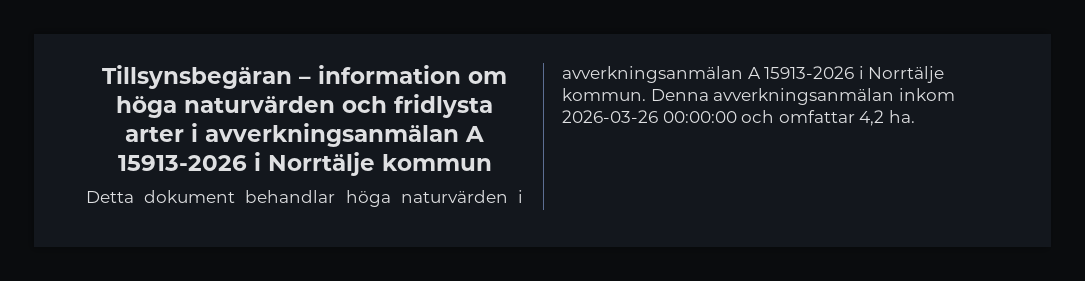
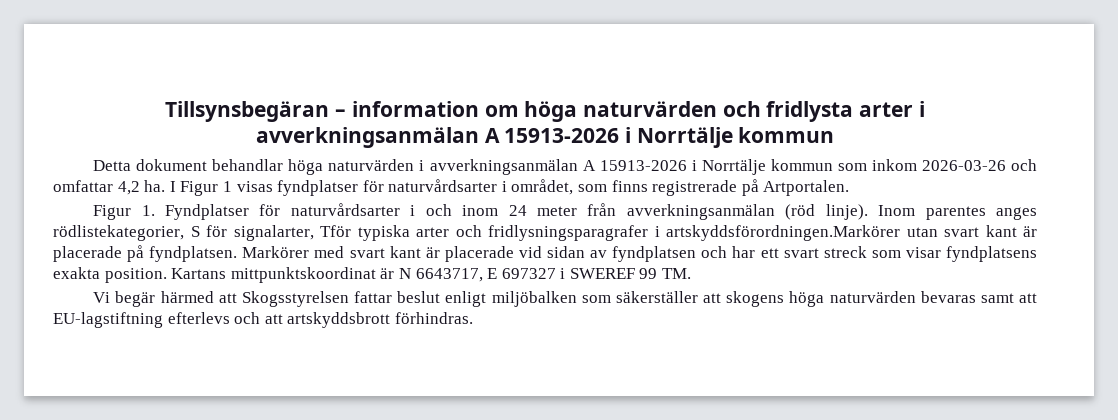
[562,88,895,105] kommun. Denna avverkningsanmälan -> [770,159,867,171] kommun som
[662,111,737,123] 00:00:00 -> (1006, 165) none
(915, 116) none -> [169,179,850,196] [93,203,1037,220] [53,225,1037,241] [53,245,1038,262] [53,267,692,283] [93,291,1037,307] [53,312,473,328] I Figur 1 visas fyndplatser för naturvårdsarter i området, som finns registrerade på Artportalen. // Figur 1. Fyndplatser för naturvårdsarter i och inom 24 meter från avverkningsanmälan (röd linje). Inom parentes anges rödlistekategorier, S för signalarter, Tför typiska arter och fridlysningsparagrafer i artskyddsförordningen.Markörer utan svart kant är placerade på fyndplatsen. Markörer med svart kant är placerade vid sidan av fyndplatsen och har ett svart streck som visar fyndplatsens exakta position. Kartans mittpunktskoordinat är N 6643717, E 697327 i SWEREF 99 TM. // Vi begär härmed att Skogsstyrelsen fattar beslut enligt miljöbalken som säkerställer att skogens höga naturvärden bevaras samt att EU-lagstiftning efterlevs och att artskyddsbrott förhindras.

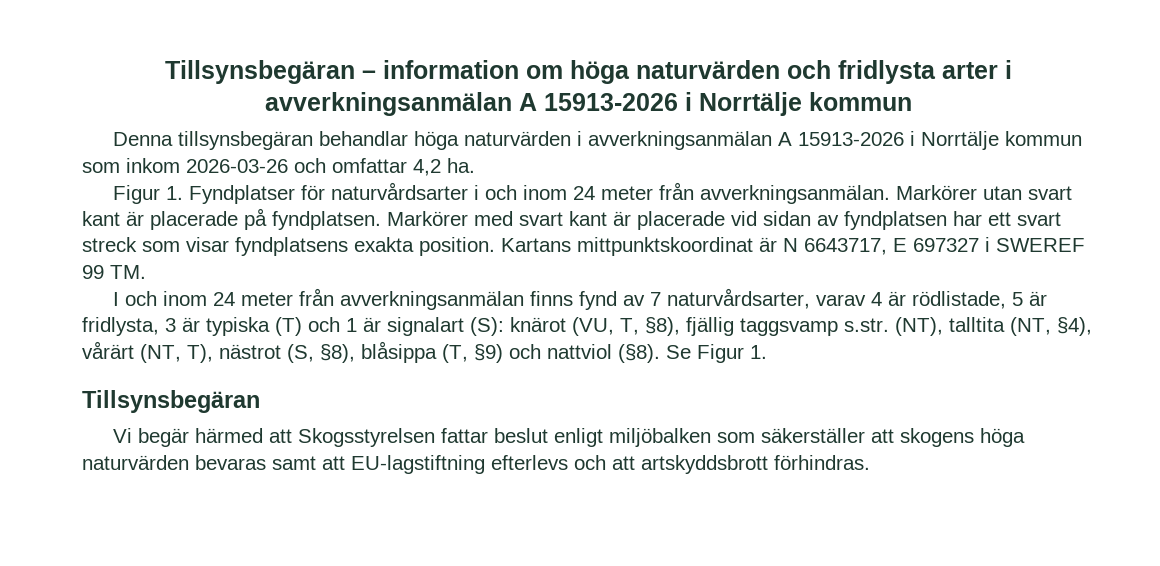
[93,159,208,171] Detta dokument -> [112,131,313,150] Denna tillsynsbegäran
[169,179,850,196] I Figur 1 visas fyndplatser för naturvårdsarter i området, som finns registrerade på Artportalen. -> (475, 165) none
[626,204,1037,220] [53,225,900,241] avverkningsanmälan (röd linje). Inom parentes anges rödlistekategorier, S för signalarter, Tför typiska arter och fridlysningsparagrafer i artskyddsförordningen.Markörer -> [699,185,977,204] avverkningsanmälan. Markörer
[701,246,728,258] och -> (947, 220) none
(692, 273) none -> [112,288,1047,310] [82,317,1092,336] [82,341,767,363] [82,390,260,413] // I och inom 24 meter från avverkningsanmälan finns fynd av 7 naturvårdsarter, varav 4 är rödlistade, 5 är fridlysta, 3 är typiska (T) och 1 är signalart (S): knärot (VU, T, §8), fjällig taggsvamp s.str. (NT), talltita (NT, §4), vårärt (NT, T), nästrot (S, §8), blåsippa (T, §9) och nattviol (§8). Se Figur 1. // Tillsynsbegäran

